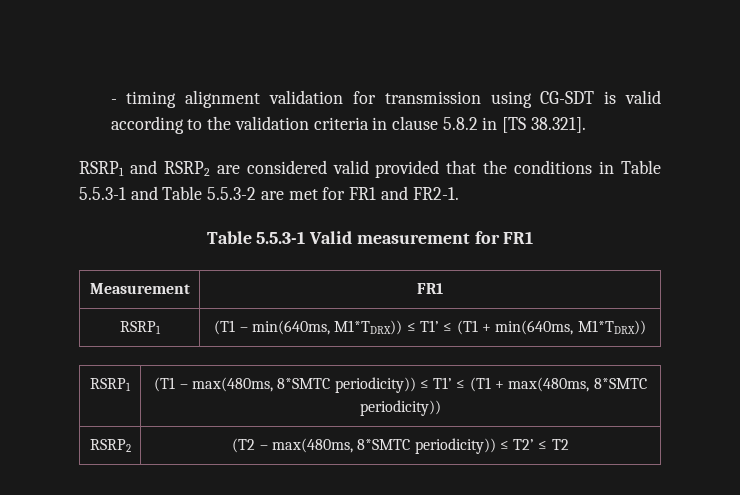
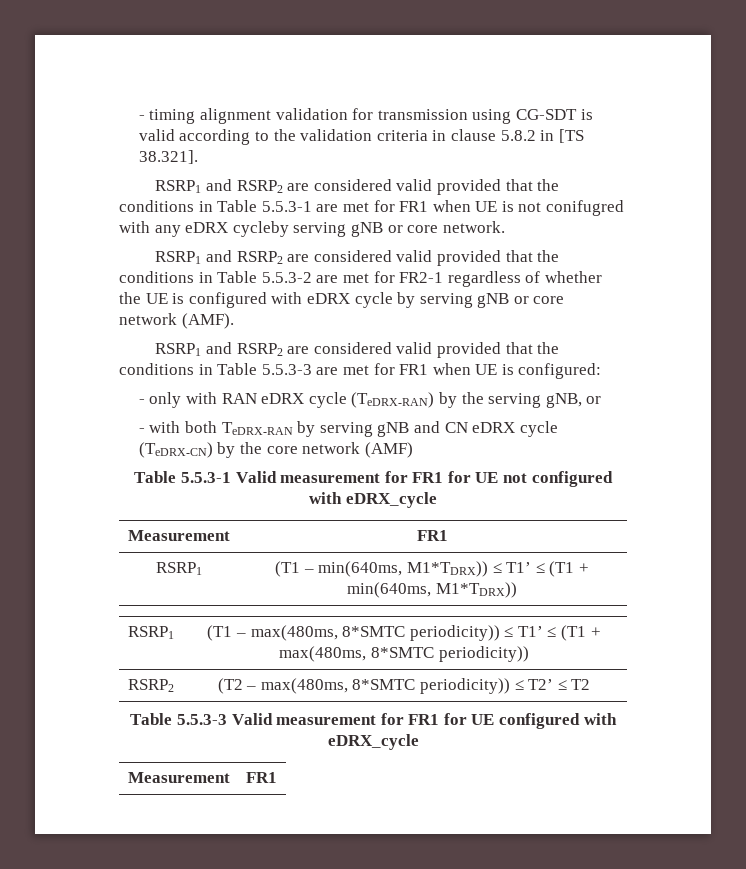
[130,186,158,200] and -> [316,200,625,216] [119,221,505,237] [155,250,560,266] [119,271,213,283] are met for FR1 when UE is not conifugred with any eDRX cycleby serving gNB or core network. // RSRP1 and RSRP2 are considered valid provided that the conditions in
[349,186,459,200] FR1 and FR2-1. -> [399,271,602,287] [119,292,565,308] [119,313,234,329] [155,342,560,358] [119,363,602,379] [138,392,602,408] [138,421,558,437] [138,442,413,458] FR2-1 regardless of whether the UE is configured with eDRX cycle by serving gNB or core network (AMF). // RSRP1 and RSRP2 are considered valid provided that the conditions in Table 5.5.3-3 are met for FR1 when UE is configured: // - only with RAN eDRX cycle (TeDRX-RAN) by the serving gNB, or // - with both TeDRX-RAN by serving gNB and CN eDRX cycle (TeDRX-CN) by the core network (AMF)
(534, 237) none -> [447,471,613,487] [309,492,437,508] for UE not configured with eDRX_cycle
(569, 444) none -> [130,713,617,729] [327,734,419,750] [127,772,230,783] [246,772,277,783] // Table 5.5.3-3 Valid measurement for FR1 for UE configured with eDRX_cycle // Measurement | FR1

